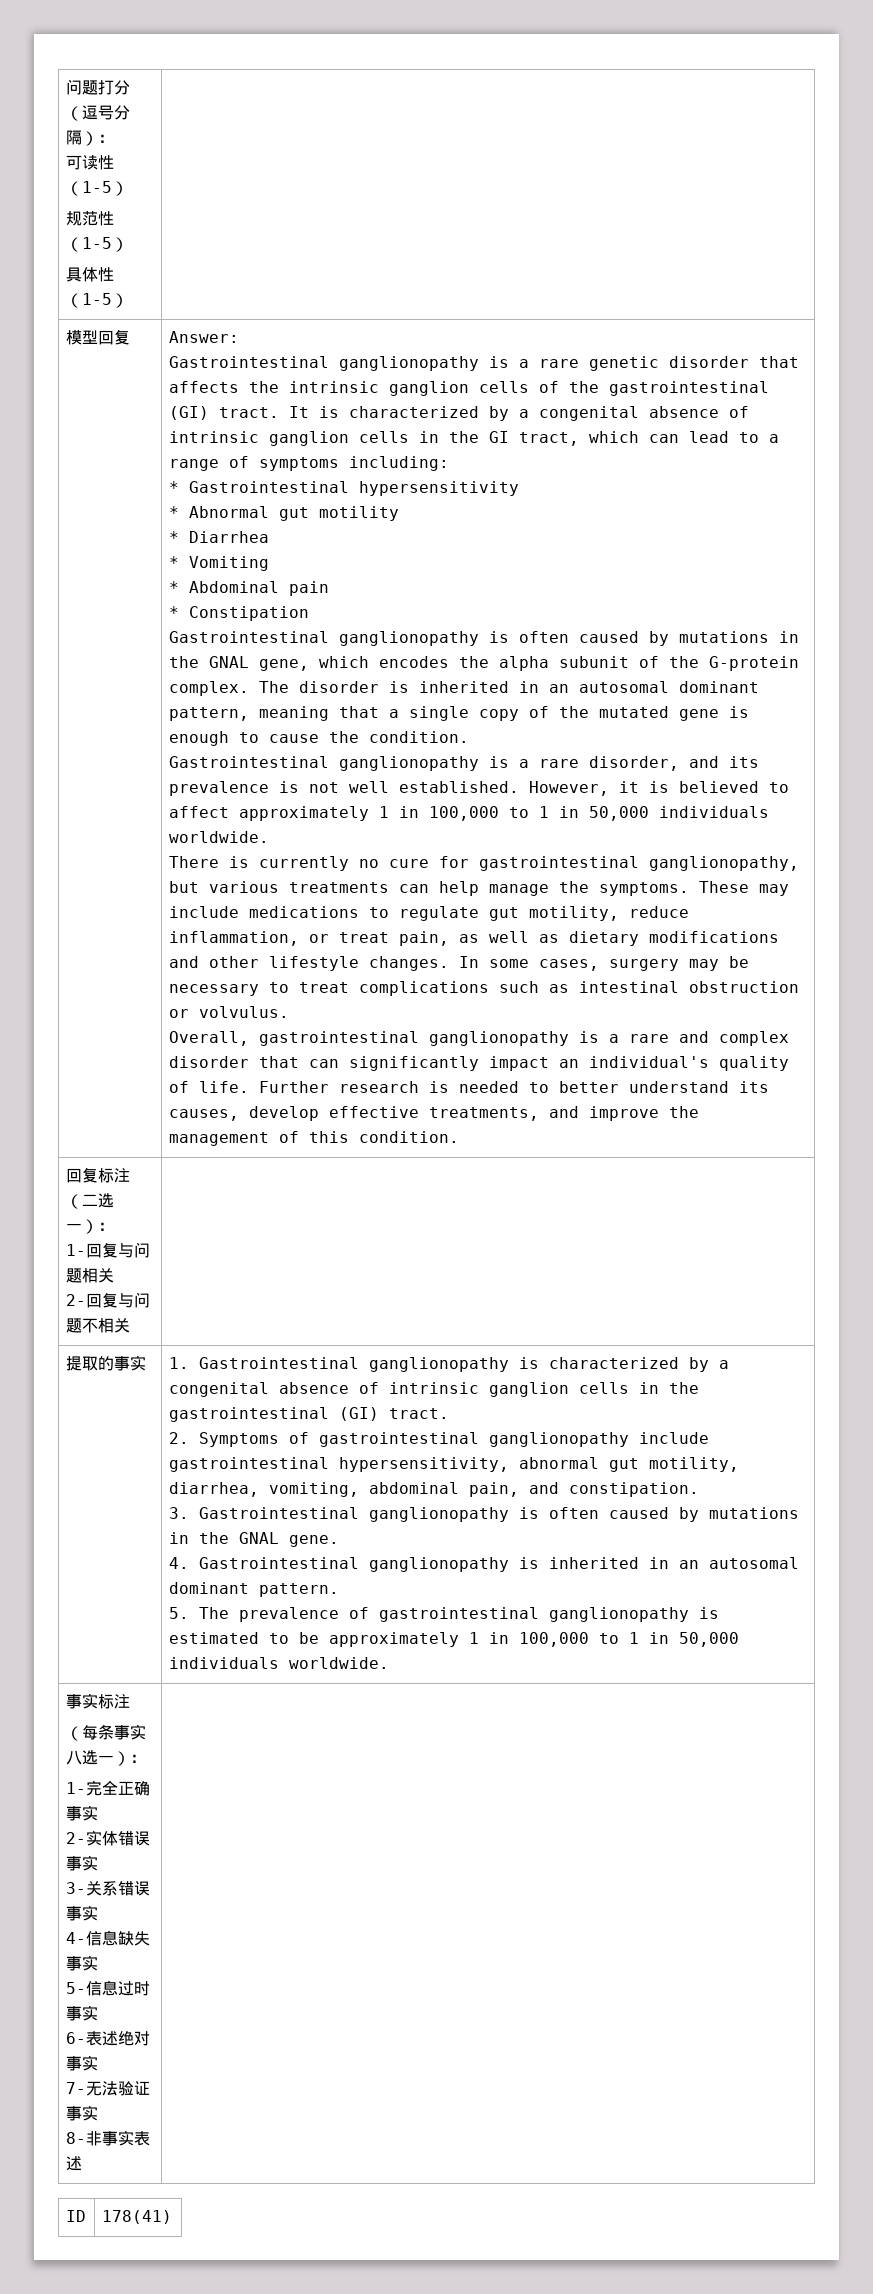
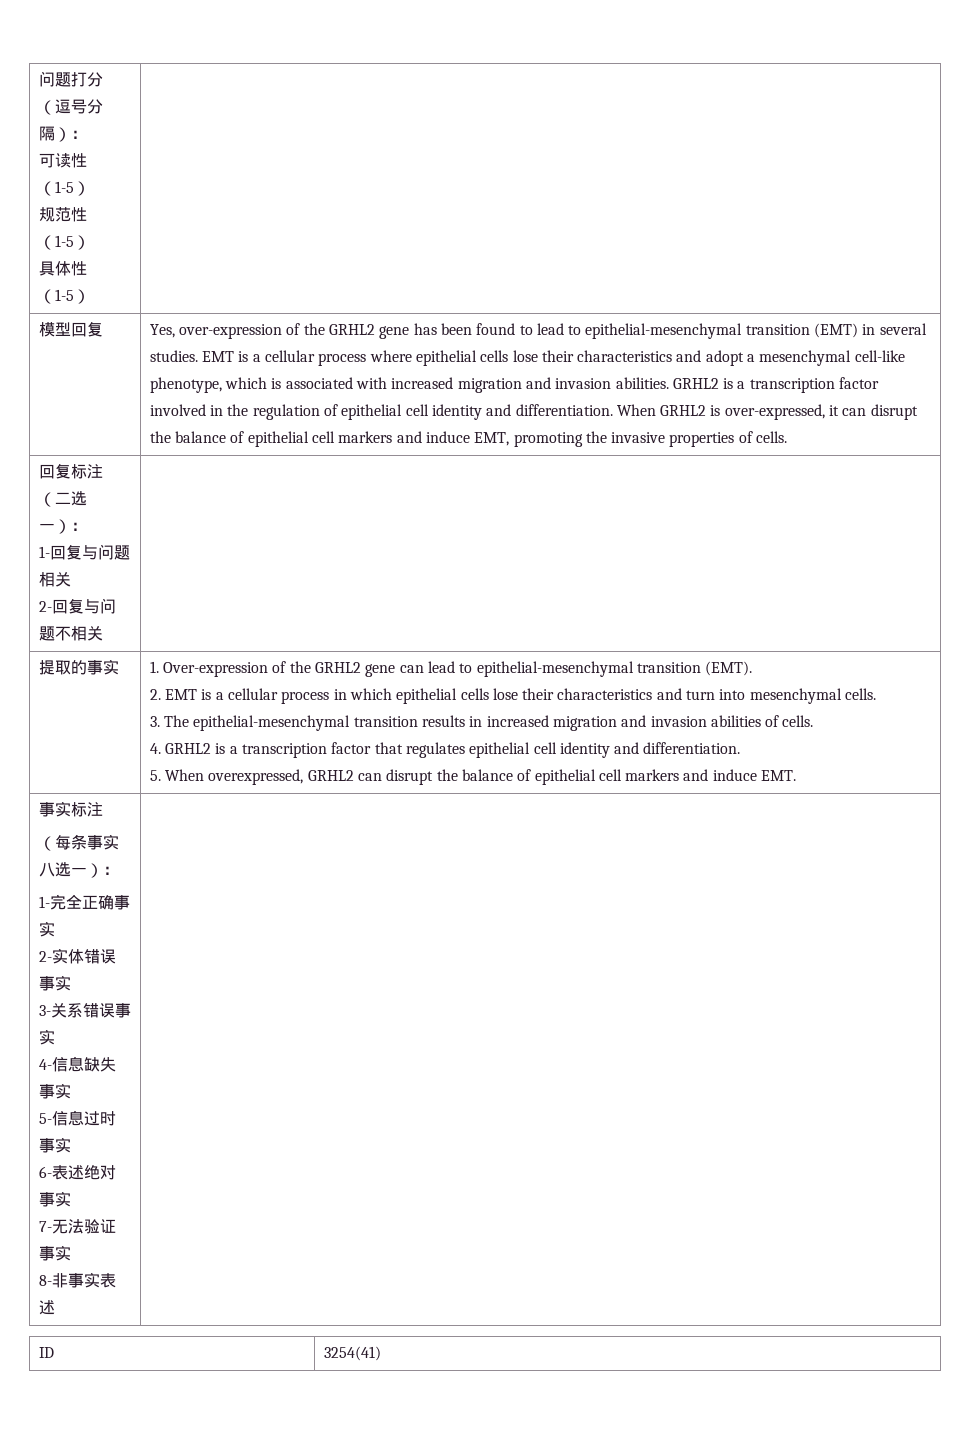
[168,331,239,343] [168,356,799,371] [168,381,769,396] [168,406,749,421] [168,431,779,446] [168,456,449,471] [168,481,519,496] [168,506,399,521] [168,531,269,543] [168,556,269,571] [168,581,329,596] [168,606,309,621] [168,631,799,646] [168,656,799,671] [168,681,759,696] [168,706,749,721] [168,731,469,746] [168,756,759,771] [168,781,789,796] [168,806,769,821] [168,831,269,843] [168,856,799,871] [168,881,789,896] [168,906,689,921] [168,931,779,946] [168,956,749,971] [168,981,799,996] [168,1006,289,1018] [168,1031,789,1046] [168,1056,789,1071] [168,1081,769,1093] [168,1106,699,1121] [168,1131,459,1146] Answer: // Gastrointestinal ganglionopathy is a rare genetic disorder that affects the intrinsic ganglion cells of the gastrointestinal (GI) tract. It is characterized by a congenital absence of intrinsic ganglion cells in the GI tract, which can lead to a range of symptoms including: // * Gastrointestinal hypersensitivity // * Abnormal gut motility // * Diarrhea // * Vomiting // * Abdominal pain // * Constipation // Gastrointestinal ganglionopathy is often caused by mutations in the GNAL gene, which encodes the alpha subunit of the G-protein complex. The disorder is inherited in an autosomal dominant pattern, meaning that a single copy of the mutated gene is enough to cause the condition. // Gastrointestinal ganglionopathy is a rare disorder, and its prevalence is not well established. However, it is believed to affect approximately 1 in 100,000 to 1 in 50,000 individuals worldwide. // There is currently no cure for gastrointestinal ganglionopathy, but various treatments can help manage the symptoms. These may include medications to regulate gut motility, reduce inflammation, or treat pain, as well as dietary modifications and other lifestyle changes. In some cases, surgery may be necessary to treat complications such as intestinal obstruction or volvulus. // Overall, gastrointestinal ganglionopathy is a rare and complex disorder that can significantly impact an individual's quality of life. Further research is needed to better understand its causes, develop effective treatments, and improve the management of this condition. -> [149,323,927,339] [149,350,905,366] [149,377,880,393] [149,404,918,420] [149,431,788,447] Yes, over-expression of the GRHL2 gene has been found to lead to epithelial-mesenchymal transition (EMT) in several studies. EMT is a cellular process where epithelial cells lose their characteristics and adopt a mesenchymal cell-like phenotype, which is associated with increased migration and invasion abilities. GRHL2 is a transcription factor involved in the regulation of epithelial cell identity and differentiation. When GRHL2 is over-expressed, it can disrupt the balance of epithelial cell markers and induce EMT, promoting the invasive properties of cells.
[198,1357,729,1372] [168,1382,699,1397] [168,1407,449,1422] [168,1432,709,1447] [168,1457,739,1472] [168,1482,699,1497] [168,1507,799,1522] [168,1532,339,1547] [168,1557,799,1572] [168,1582,339,1597] [168,1607,719,1622] [168,1632,739,1647] [168,1657,389,1669] Gastrointestinal ganglionopathy is characterized by a congenital absence of intrinsic ganglion cells in the gastrointestinal (GI) tract. // 2. Symptoms of gastrointestinal ganglionopathy include gastrointestinal hypersensitivity, abnormal gut motility, diarrhea, vomiting, abdominal pain, and constipation. // 3. Gastrointestinal ganglionopathy is often caused by mutations in the GNAL gene. // 4. Gastrointestinal ganglionopathy is inherited in an autosomal dominant pattern. // 5. The prevalence of gastrointestinal ganglionopathy is estimated to be approximately 1 in 100,000 to 1 in 50,000 individuals worldwide. -> [162,661,753,677] [149,688,877,704] [149,715,814,731] [149,742,741,758] [149,769,797,785] Over-expression of the GRHL2 gene can lead to epithelial-mesenchymal transition (EMT). // 2. EMT is a cellular process in which epithelial cells lose their characteristics and turn into mesenchymal cells. // 3. The epithelial-mesenchymal transition results in increased migration and invasion abilities of cells. // 4. GRHL2 is a transcription factor that regulates epithelial cell identity and differentiation. // 5. When overexpressed, GRHL2 can disrupt the balance of epithelial cell markers and induce EMT.
[101,2210,172,2224] 178(41) -> [323,1346,381,1361] 3254(41)

